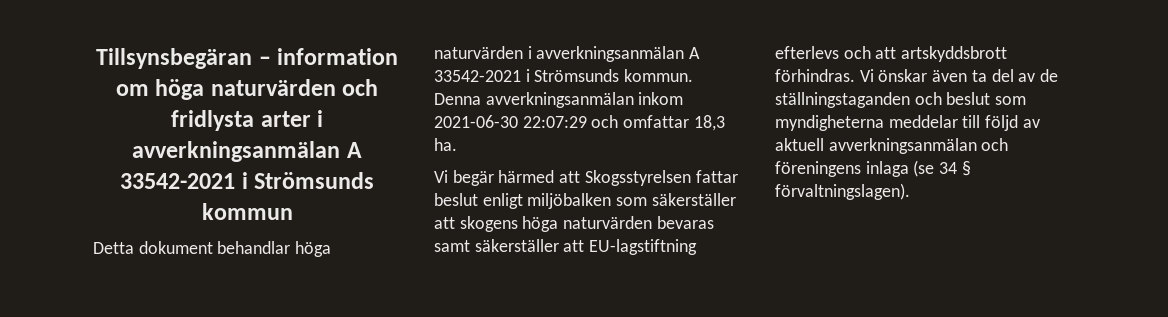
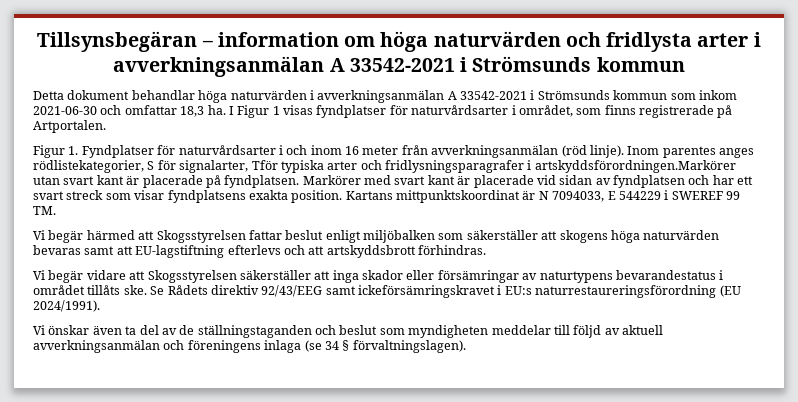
[624,69,694,82] [434,92,634,108] kommun. Denna avverkningsanmälan -> [613,90,696,100] kommun som
[522,116,587,128] 22:07:29 -> (97, 110) none
(457, 144) none -> [228,105,733,118] [33,120,106,133] [33,145,754,158] [33,160,736,173] [33,175,754,188] [33,190,740,203] [33,206,56,215] I Figur 1 visas fyndplatser för naturvårdsarter i området, som finns registrerade på Artportalen. // Figur 1. Fyndplatser för naturvårdsarter i och inom 16 meter från avverkningsanmälan (röd linje). Inom parentes anges rödlistekategorier, S för signalarter, Tför typiska arter och fridlysningsparagrafer i artskyddsförordningen.Markörer utan svart kant är placerade på fyndplatsen. Markörer med svart kant är placerade vid sidan av fyndplatsen och har ett svart streck som visar fyndplatsens exakta position. Kartans mittpunktskoordinat är N 7094033, E 544229 i SWEREF 99 TM.
[474,239,559,252] säkerställer -> (115, 250) none
(855, 75) none -> [33,270,724,283] [33,285,741,298] [33,300,100,312] // Vi begär vidare att Skogsstyrelsen säkerställer att inga skador eller försämringar av naturtypens bevarandestatus i området tillåts ske. Se Rådets direktiv 92/43/EEG samt ickeförsämringskravet i EU:s naturrestaureringsförordning (EU 2024/1991). //
[775,115,884,131] myndigheterna -> [408,325,489,338] myndigheten

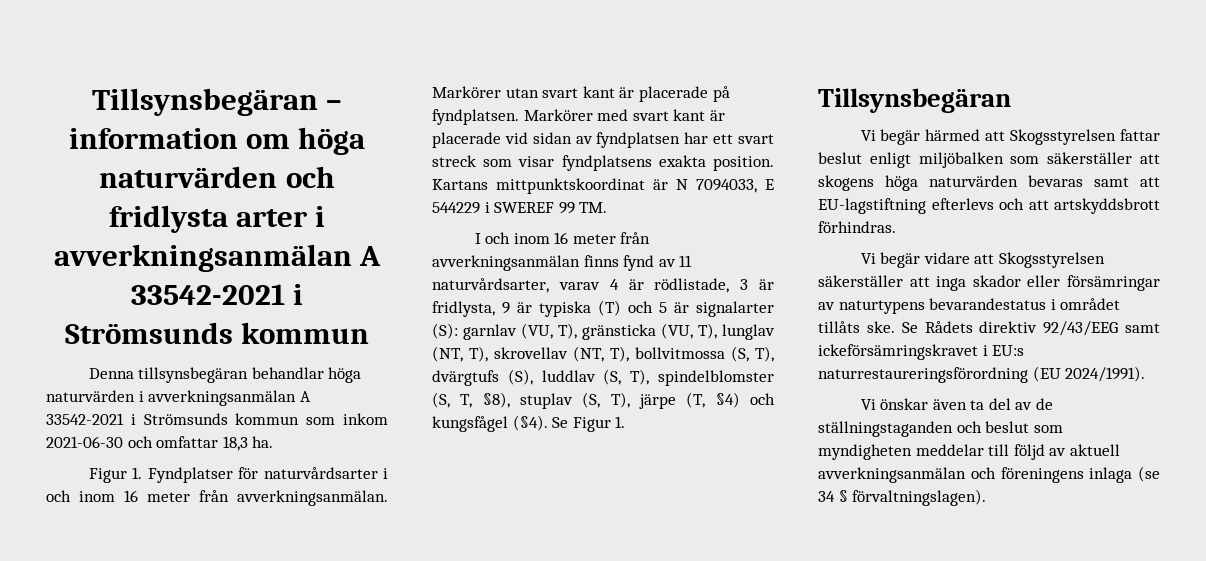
[33,90,130,100] Detta dokument -> [88,367,249,383] Denna tillsynsbegäran
[228,105,733,118] [33,120,106,133] I Figur 1 visas fyndplatser för naturvårdsarter i området, som finns registrerade på Artportalen. -> (274, 442) none
[431,145,754,158] [33,160,736,173] avverkningsanmälan (röd linje). Inom parentes anges rödlistekategorier, S för signalarter, Tför typiska arter och fridlysningsparagrafer i artskyddsförordningen.Markörer -> [237,490,388,506] [432,86,501,98] avverkningsanmälan. Markörer
[688,175,710,185] och -> (681, 140) none
(56, 210) none -> [474,232,651,244] [432,255,693,271] [432,278,774,293] [432,300,774,317] [432,323,775,340] [432,346,774,362] [432,369,774,386] [432,392,775,409] [432,415,626,432] [818,88,1011,113] // I och inom 16 meter från avverkningsanmälan finns fynd av 11 naturvårdsarter, varav 4 är rödlistade, 3 är fridlysta, 9 är typiska (T) och 5 är signalarter (S): garnlav (VU, T), gränsticka (VU, T), lunglav (NT, T), skrovellav (NT, T), bollvitmossa (S, T), dvärgtufs (S), luddlav (S, T), spindelblomster (S, T, §8), stuplav (S, T), järpe (T, §4) och kungsfågel (§4). Se Figur 1. // Tillsynsbegäran

